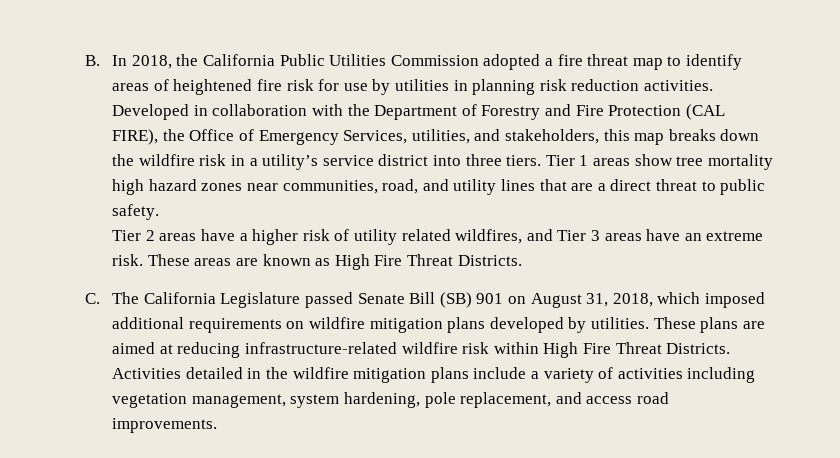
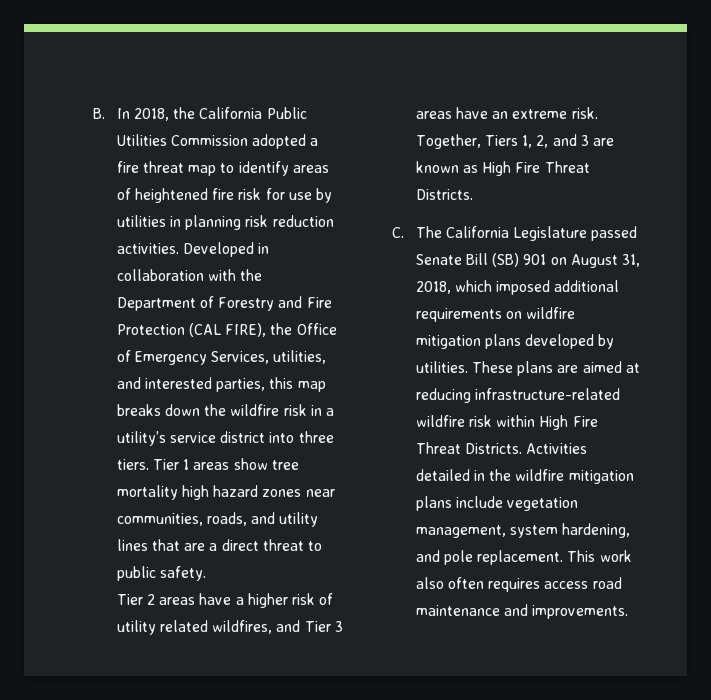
[505,129,600,144] stakeholders, -> [145,377,266,392] interested parties,
[382,179,419,194] road, -> [207,512,248,526] roads,
[147,254,232,266] These areas -> [415,134,589,149] Together, Tiers 1, 2, and 3
[531,367,756,383] [112,392,670,408] a variety of activities including vegetation management, system hardening, pole replacement, and access road -> [507,497,579,511] [415,523,631,538] [415,550,632,565] [415,577,622,592] [415,604,529,616] vegetation management, system hardening, and pole replacement. This work also often requires access road maintenance and

